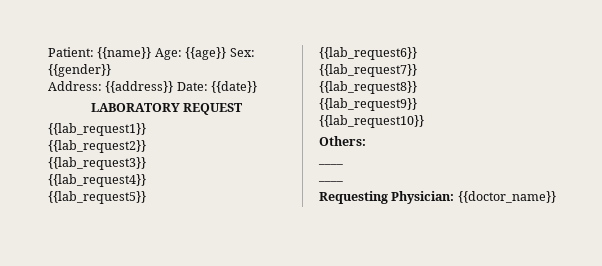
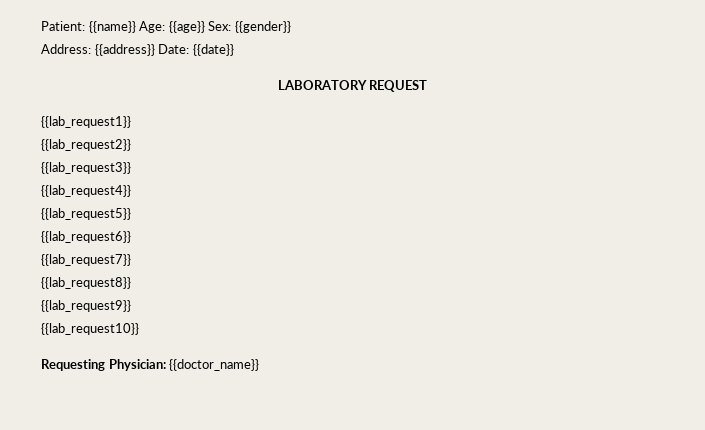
[319,136,366,146] [318,163,343,165] [318,180,343,182] // Others: // ____ // ____ -> (139, 329) none

